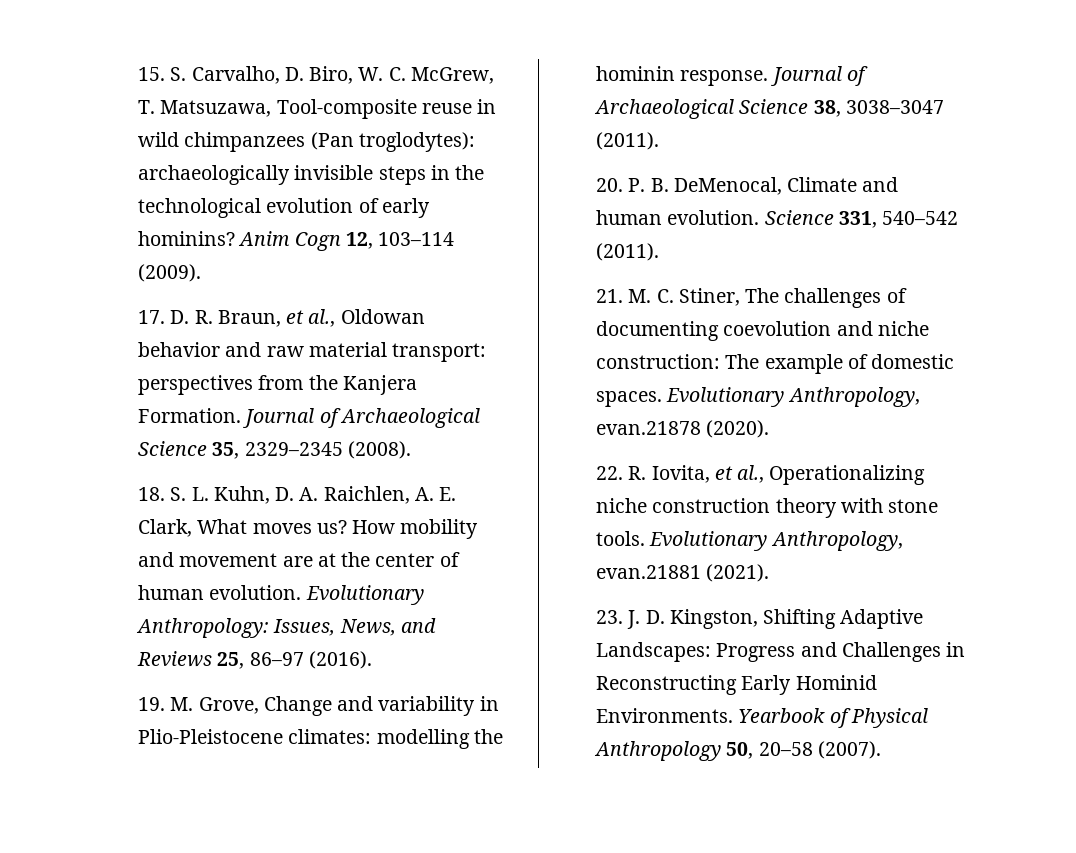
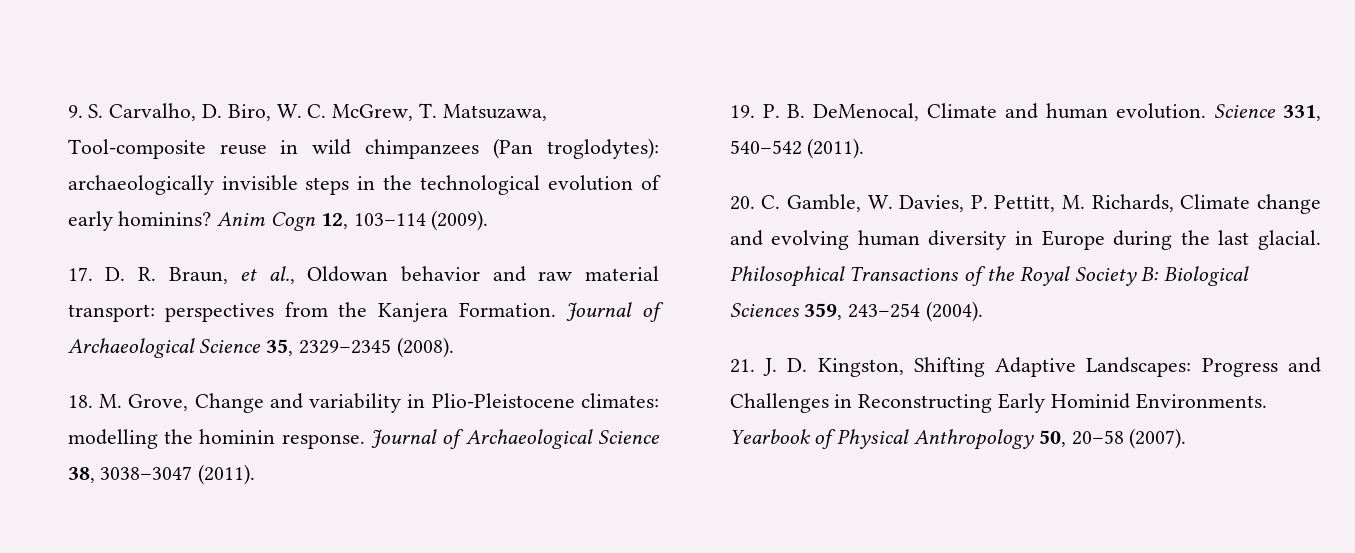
[137,67,165,81] 15. -> [67,105,83,118] 9.
[170,486,457,504] [137,519,479,539] [137,552,460,567] [137,585,424,605] [135,618,436,638] [136,651,372,669] [137,697,165,711] S. L. Kuhn, D. A. Raichlen, A. E. Clark, What moves us? How mobility and movement are at the center of human evolution. Evolutionary Anthropology: Issues, News, and Reviews 25, 86–97 (2016). // 19. -> (93, 401) none
[595,178,623,192] 20. -> [729,105,755,118] 19.
[595,288,907,308] [595,321,929,341] [595,354,955,374] [595,387,920,407] [595,420,770,438] [595,465,926,485] [595,498,939,518] [595,531,903,551] [595,564,770,582] [595,610,623,624] 21. M. C. Stiner, The challenges of documenting coevolution and niche construction: The example of domestic spaces. Evolutionary Anthropology, evan.21878 (2020). // 22. R. Iovita, et al., Operationalizing niche construction theory with stone tools. Evolutionary Anthropology, evan.21881 (2021). // 23. -> [729,194,1321,214] [729,230,1321,250] [729,266,1250,287] [729,301,984,322] [729,359,755,373] 20. C. Gamble, W. Davies, P. Pettitt, M. Richards, Climate change and evolving human diversity in Europe during the last glacial. Philosophical Transactions of the Royal Society B: Biological Sciences 359, 243–254 (2004). // 21.

